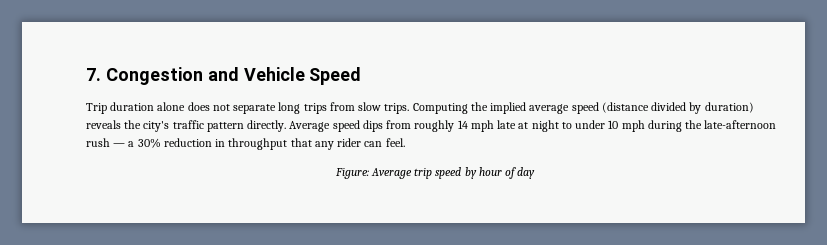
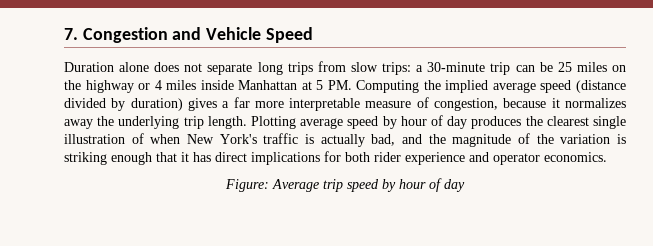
[86,102,155,114] Trip duration -> [64,62,114,72] Duration
[384,103,410,114] trips. -> [382,62,627,75] [64,80,352,93] trips: a 30-minute trip can be 25 miles on the highway or 4 miles inside Manhattan at 5 PM.
[86,120,777,132] [86,138,405,150] reveals the city's traffic pattern directly. Average speed dips from roughly 14 mph late at night to under 10 mph during the late-afternoon rush — a 30% reduction in throughput that any rider can feel. -> [187,97,627,111] [64,115,626,129] [64,133,627,147] [64,151,607,165] gives a far more interpretable measure of congestion, because it normalizes away the underlying trip length. Plotting average speed by hour of day produces the clearest single illustration of when New York's traffic is actually bad, and the magnitude of the variation is striking enough that it has direct implications for both rider experience and operator economics.

